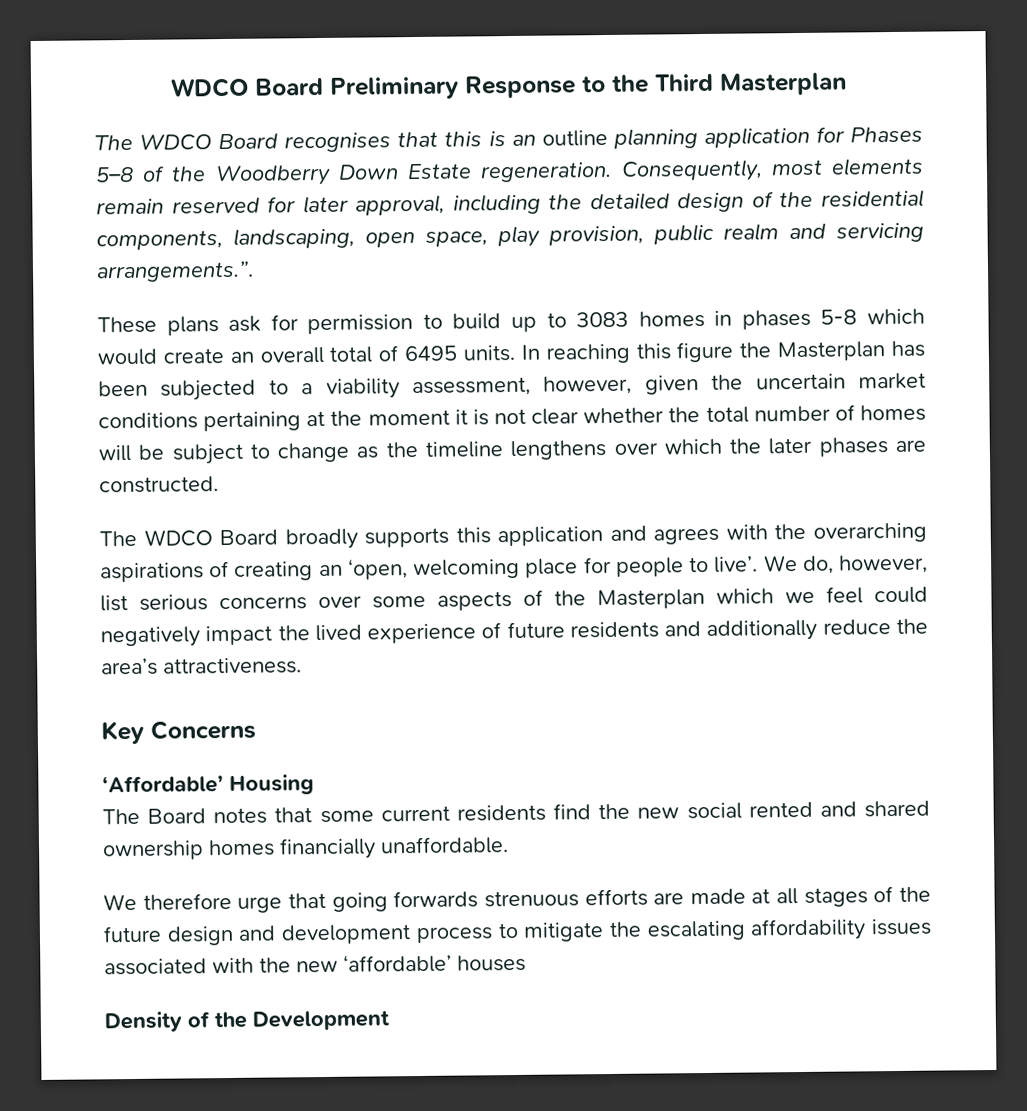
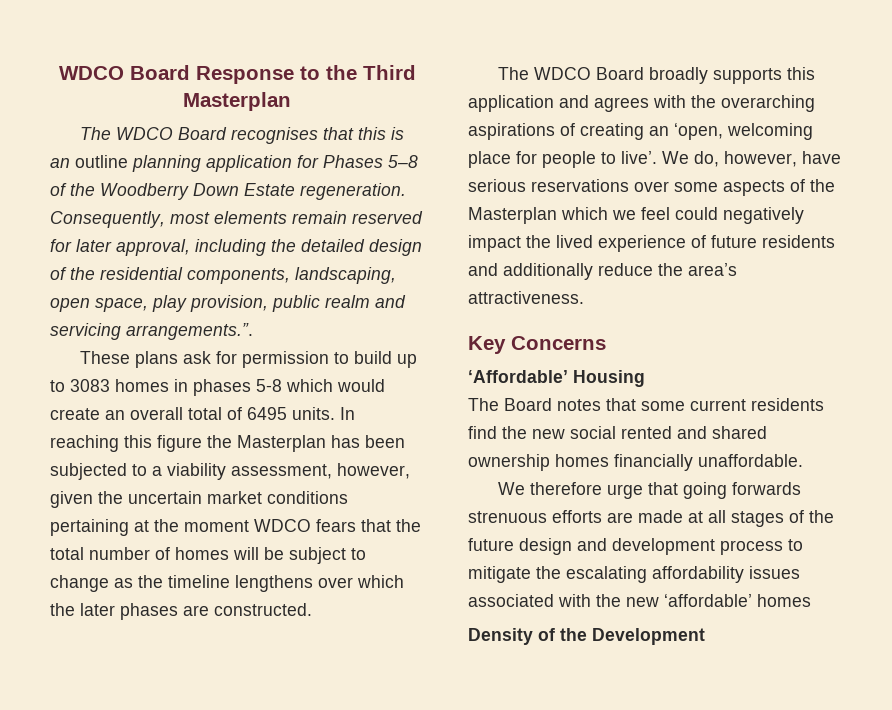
[170,76,459,100] WDCO Board Preliminary -> [58,65,190,80] WDCO Board
[454,407,665,426] it is not clear whether -> [254,519,391,532] WDCO fears that
[100,594,307,612] list serious concerns -> [802,151,841,164] [468,179,629,192] have serious reservations
[457,954,526,972] houses -> [757,594,811,607] homes

